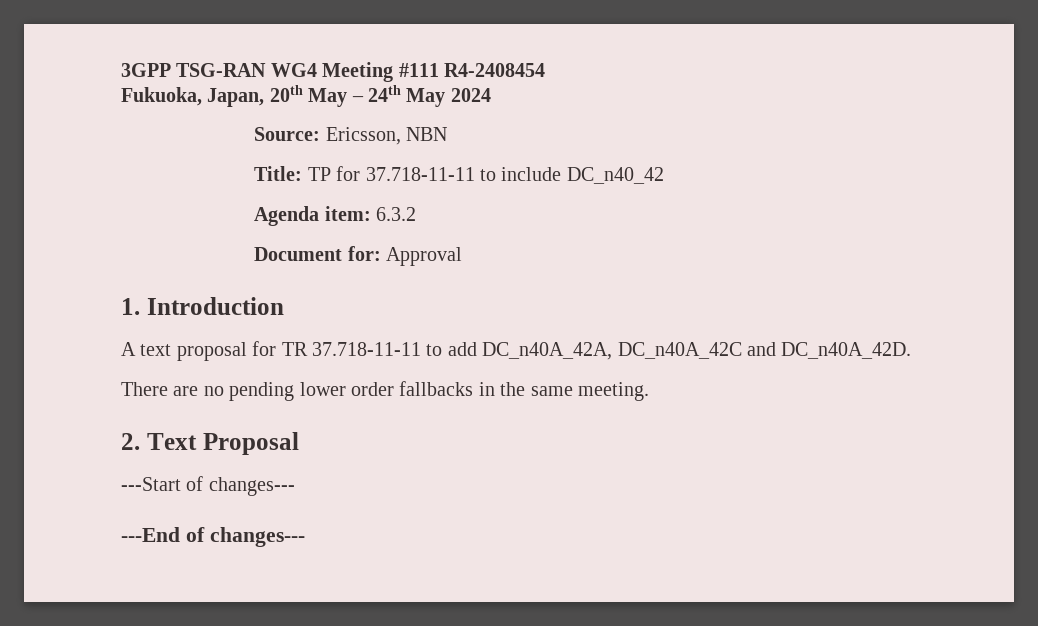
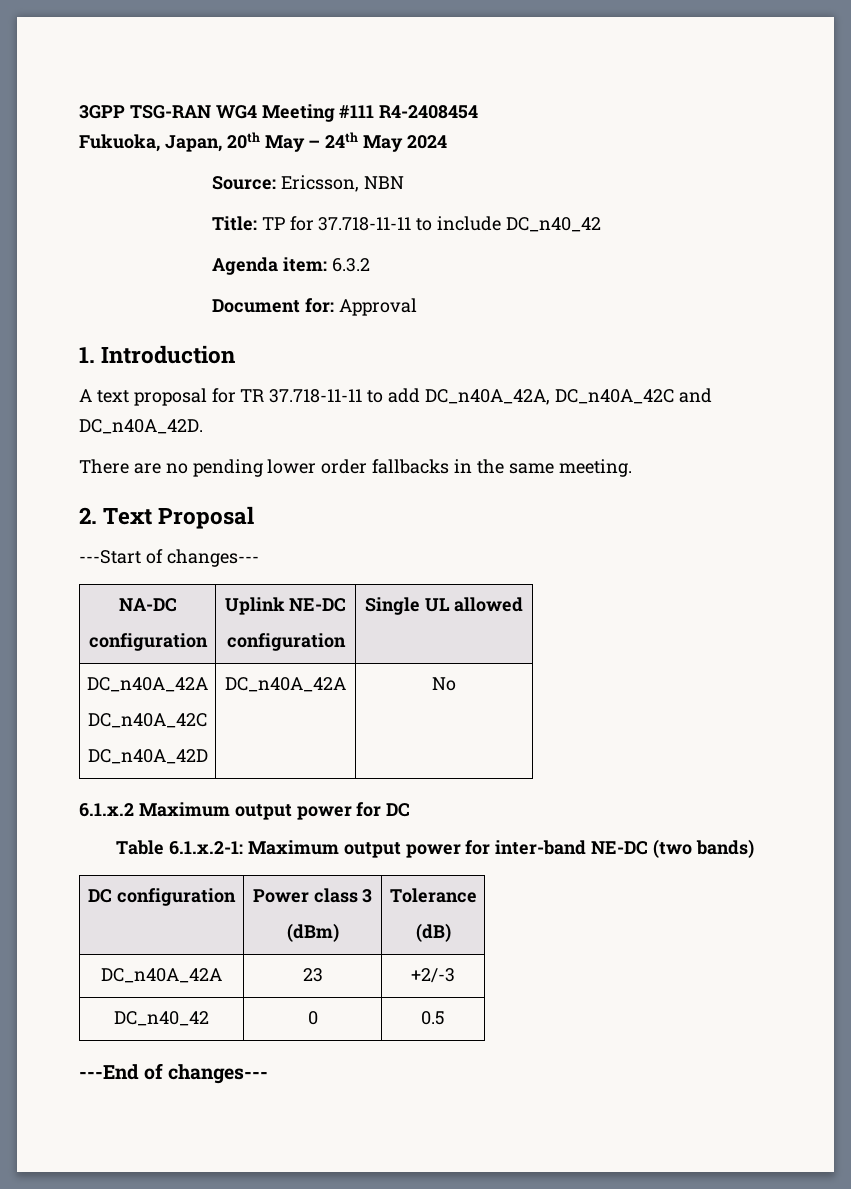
(295, 486) none -> [118,598,177,612] [88,633,208,651] [224,597,347,615] [226,633,346,651] [364,597,524,615] [87,677,208,692] [88,713,207,728] [87,749,208,764] [225,677,346,692] [432,677,456,691] [79,802,411,820] [116,839,754,858] [88,888,236,906] [252,888,373,903] [286,923,339,942] [389,888,477,903] [415,923,451,942] [101,968,222,983] [302,968,323,982] [411,968,455,983] [114,1011,209,1026] [307,1011,318,1025] [421,1011,445,1025] // NA-DC // configuration | Uplink NE-DC // configuration | Single UL allowed // DC_n40A_42A // DC_n40A_42C // DC_n40A_42D | DC_n40A_42A | No // 6.1.x.2 Maximum output power for DC // Table 6.1.x.2-1: Maximum output power for inter-band NE-DC (two bands) // DC configuration | Power class 3 // (dBm) | Tolerance // (dB) // DC_n40A_42A | 23 | +2/-3 // DC_n40_42 | 0 | 0.5

